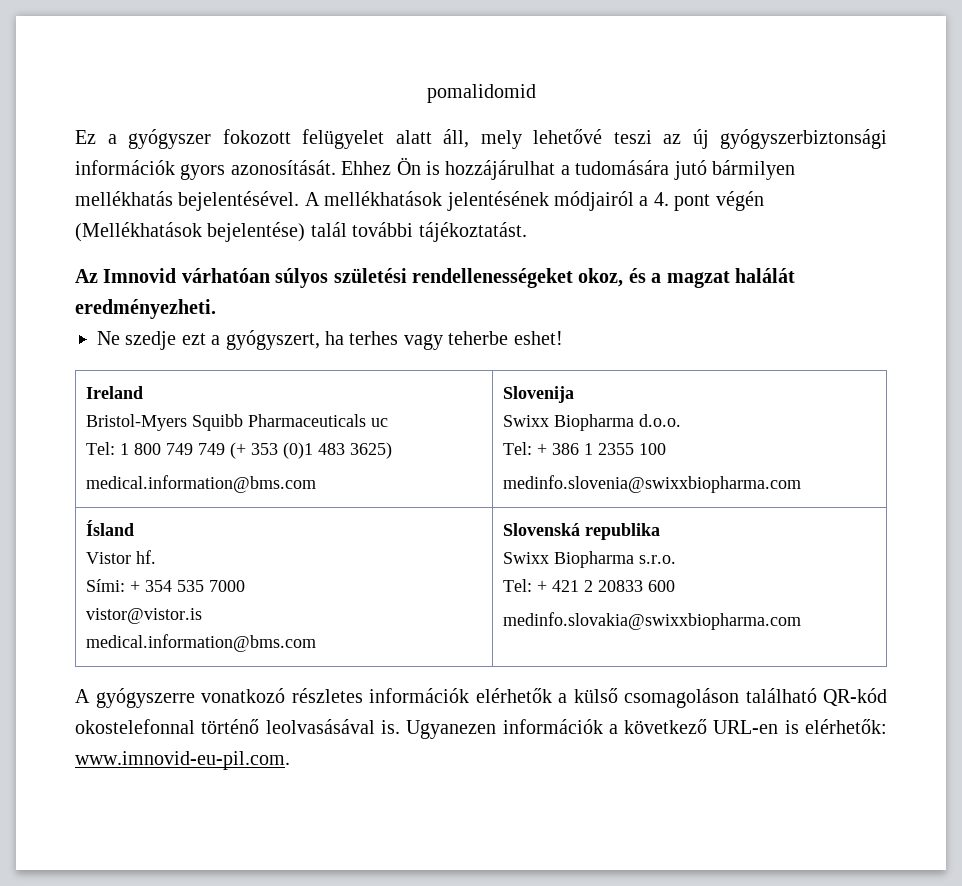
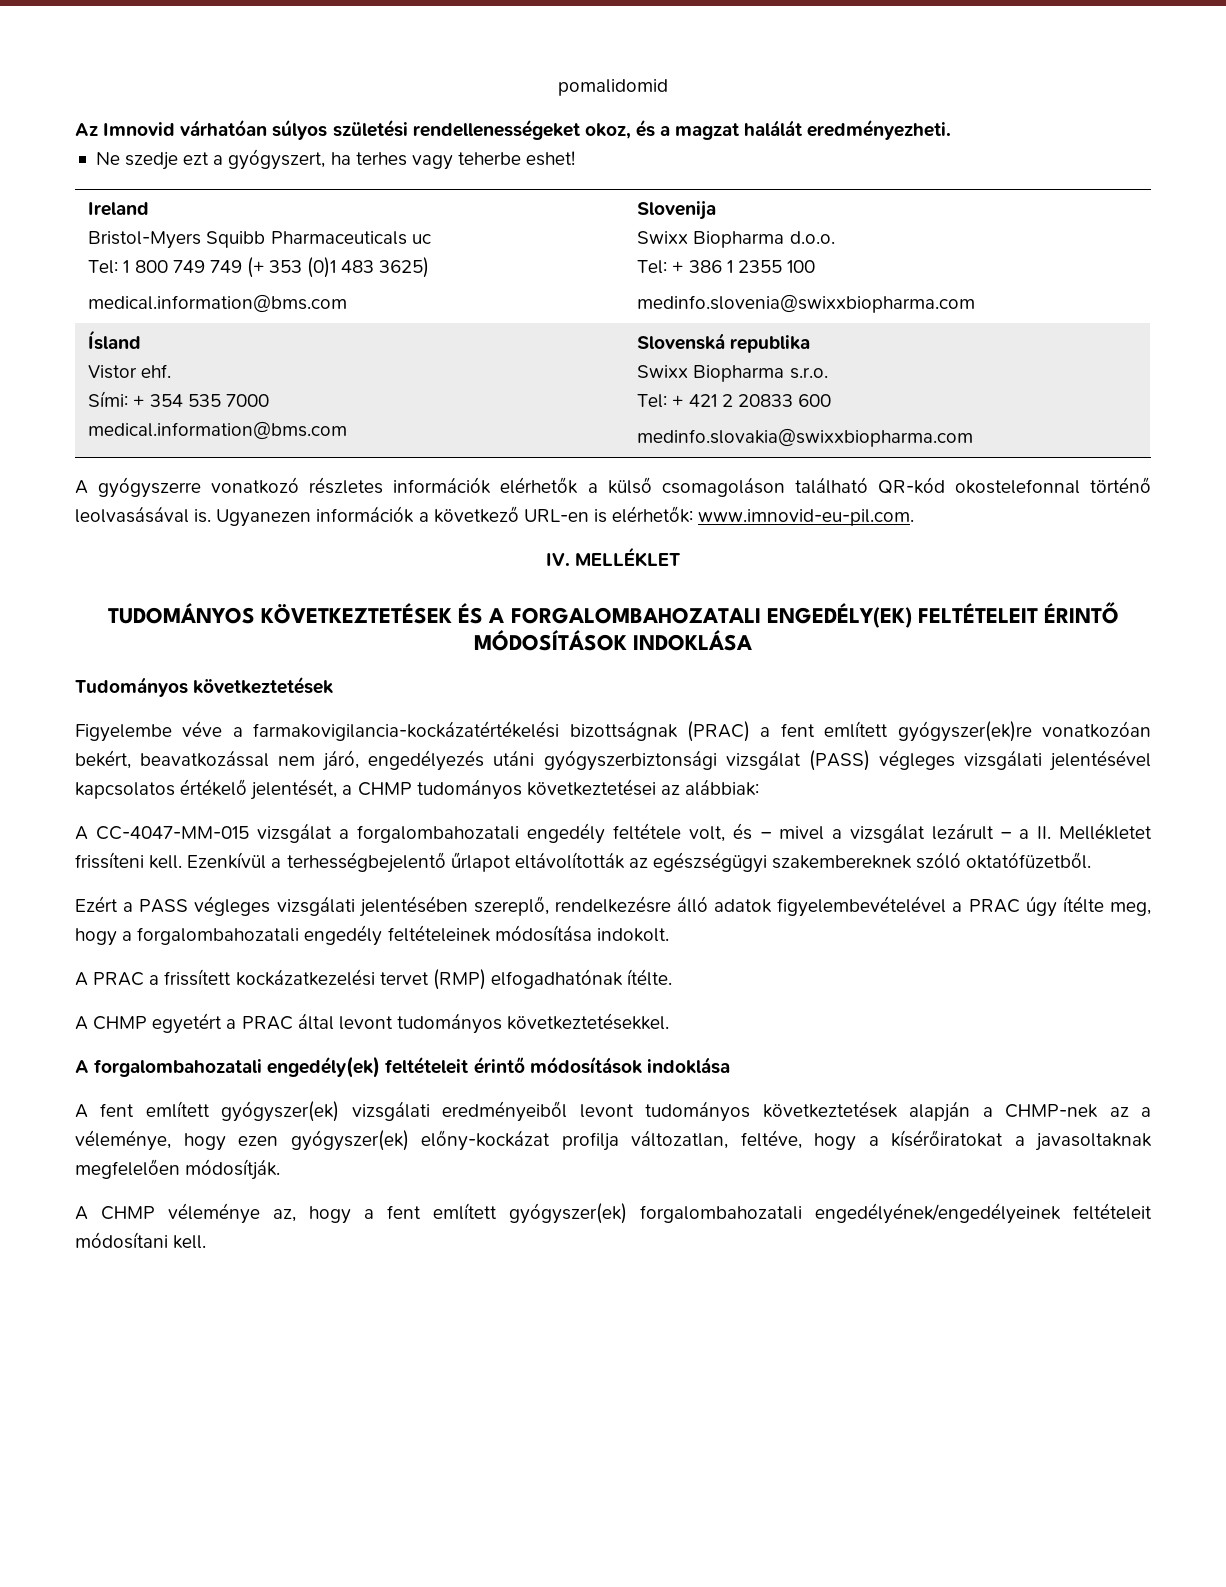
[75,129,887,149] [75,157,795,180] [75,191,764,211] [75,222,527,242] // Ez a gyógyszer fokozott felügyelet alatt áll, mely lehetővé teszi az új gyógyszerbiztonsági információk gyors azonosítását. Ehhez Ön is hozzájárulhat a tudomására jutó bármilyen mellékhatás bejelentésével. A mellékhatások jelentésének módjairól a 4. pont végén (Mellékhatások bejelentése) talál további tájékoztatást. -> (668, 87) none
[136,550,157,564] hf. -> [141,364,172,378] ehf.
[86,608,203,624] // vistor@vistor.is -> (269, 400) none
(290, 760) none -> [545,547,681,567] [108,601,1118,628] [473,630,753,651] [75,676,334,697] [75,721,1151,742] [75,750,1151,771] [75,779,760,800] [75,823,1152,844] [75,852,1092,873] [75,896,1151,917] [75,925,669,946] [75,969,673,990] [75,1013,670,1034] [75,1056,730,1078] [75,1101,1151,1122] [75,1130,1152,1151] [75,1159,281,1180] [75,1203,1152,1224] [75,1232,207,1249] // IV. MELLÉKLET // TUDOMÁNYOS KÖVETKEZTETÉSEK ÉS A FORGALOMBAHOZATALI ENGEDÉLY(EK) FELTÉTELEIT ÉRINTŐ MÓDOSÍTÁSOK INDOKLÁSA // Tudományos következtetések // Figyelembe véve a farmakovigilancia-kockázatértékelési bizottságnak (PRAC) a fent említett gyógyszer(ek)re vonatkozóan bekért, beavatkozással nem járó, engedélyezés utáni gyógyszerbiztonsági vizsgálat (PASS) végleges vizsgálati jelentésével kapcsolatos értékelő jelentését, a CHMP tudományos következtetései az alábbiak: // A CC-4047-MM-015 vizsgálat a forgalombahozatali engedély feltétele volt, és – mivel a vizsgálat lezárult – a II. Mellékletet frissíteni kell. Ezenkívül a terhességbejelentő űrlapot eltávolították az egészségügyi szakembereknek szóló oktatófüzetből. // Ezért a PASS végleges vizsgálati jelentésében szereplő, rendelkezésre álló adatok figyelembevételével a PRAC úgy ítélte meg, hogy a forgalombahozatali engedély feltételeinek módosítása indokolt. // A PRAC a frissített kockázatkezelési tervet (RMP) elfogadhatónak ítélte. // A CHMP egyetért a PRAC által levont tudományos következtetésekkel. // A forgalombahozatali engedély(ek) feltételeit érintő módosítások indoklása // A fent említett gyógyszer(ek) vizsgálati eredményeiből levont tudományos következtetések alapján a CHMP-nek az a véleménye, hogy ezen gyógyszer(ek) előny-kockázat profilja változatlan, feltéve, hogy a kísérőiratokat a javasoltaknak megfelelően módosítják. // A CHMP véleménye az, hogy a fent említett gyógyszer(ek) forgalombahozatali engedélyének/engedélyeinek feltételeit módosítani kell.

